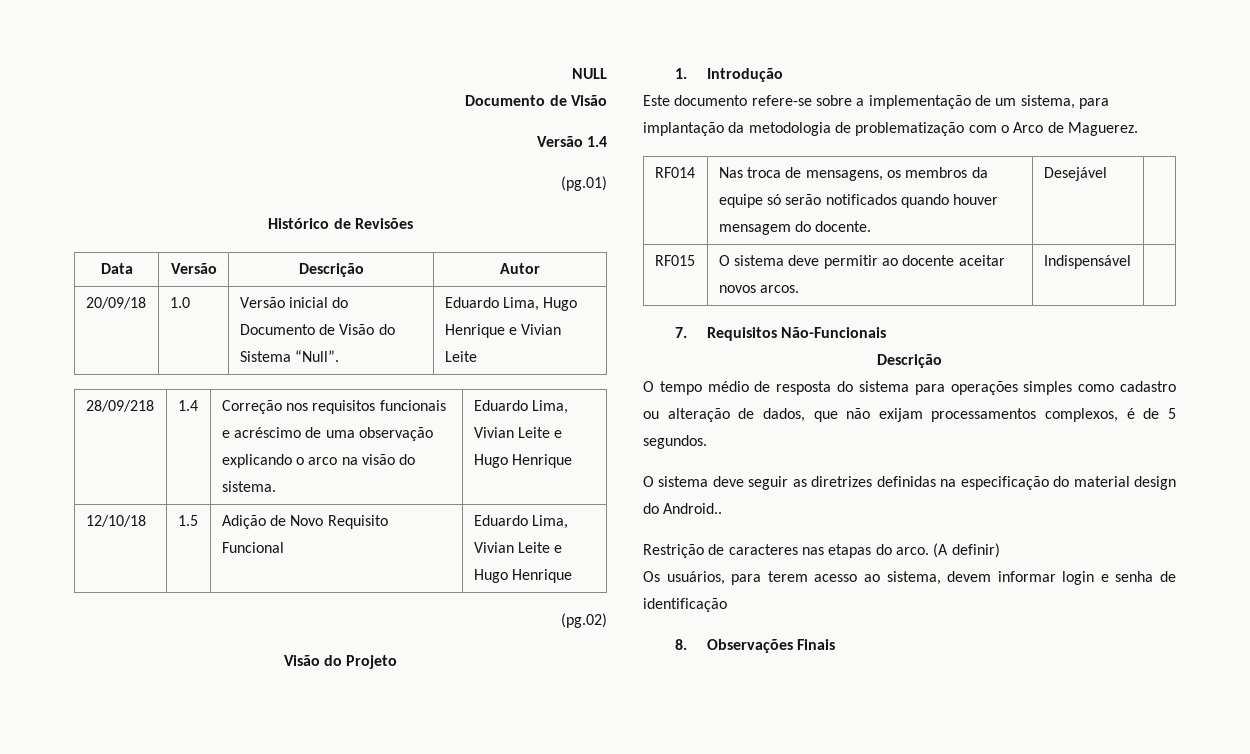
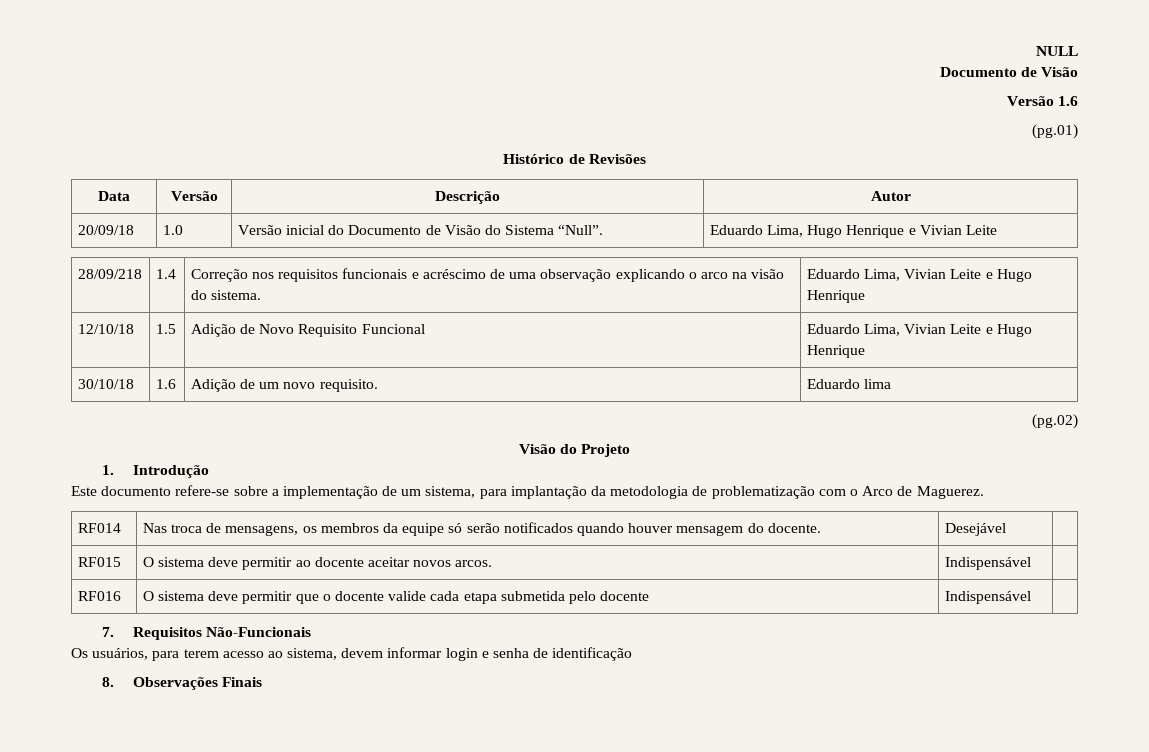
[587,136,607,147] 1.4 -> [1058,96,1078,106] 1.6
(573, 576) none -> [77,379,134,389] [155,379,176,389] [190,379,378,392] [806,379,892,389] // 30/10/18 | 1.6 | Adição de um novo requisito. | Eduardo lima
[674,327,886,341] [877,354,942,368] [643,381,1176,395] [643,408,1176,422] [643,435,707,449] [643,476,1176,490] [643,503,723,514] [643,543,1000,558] // 7. Requisitos Não-Funcionais // Descrição // O tempo médio de resposta do sistema para operações simples como cadastro ou alteração de dados, que não exijam processamentos complexos, é de 5 segundos. // O sistema deve seguir as diretrizes definidas na especificação do material design do Android.. // Restrição de caracteres nas etapas do arco. (A definir) -> [77,591,121,601] [142,591,650,604] [944,591,1031,604] [101,627,311,640] // RF016 | O sistema deve permitir que o docente valide cada etapa submetida pelo docente | Indispensável | // 7. Requisitos Não-Funcionais

